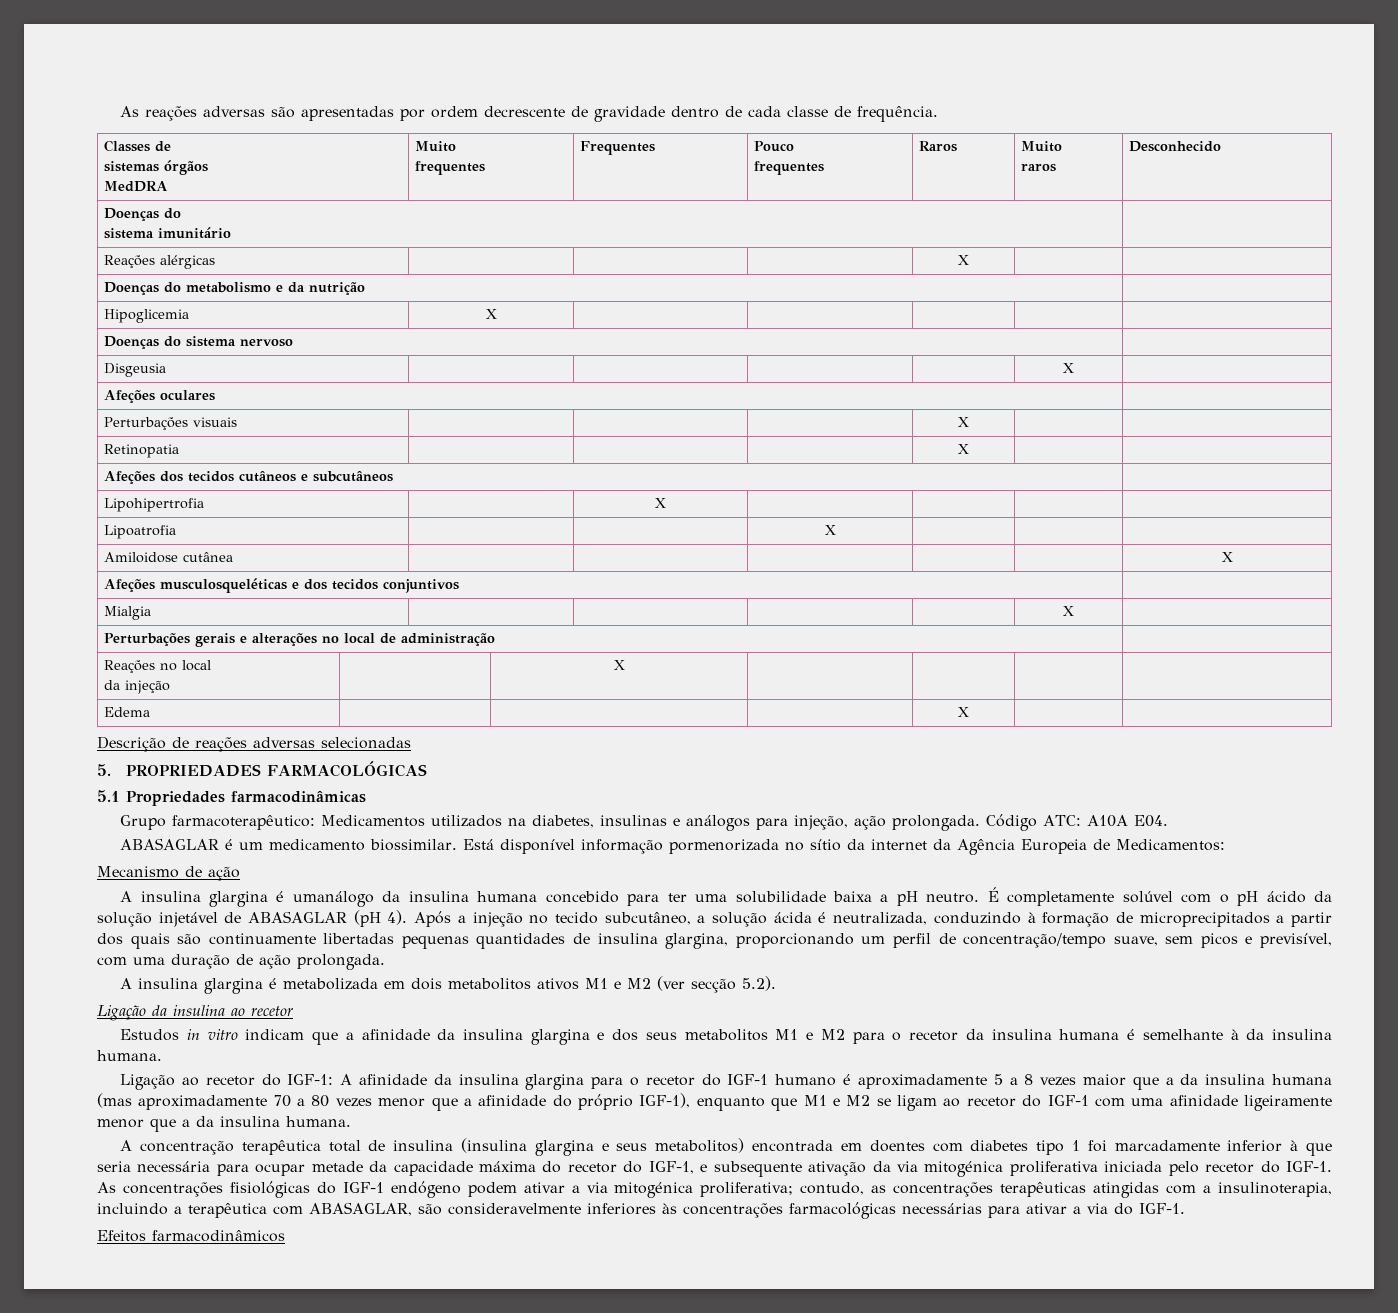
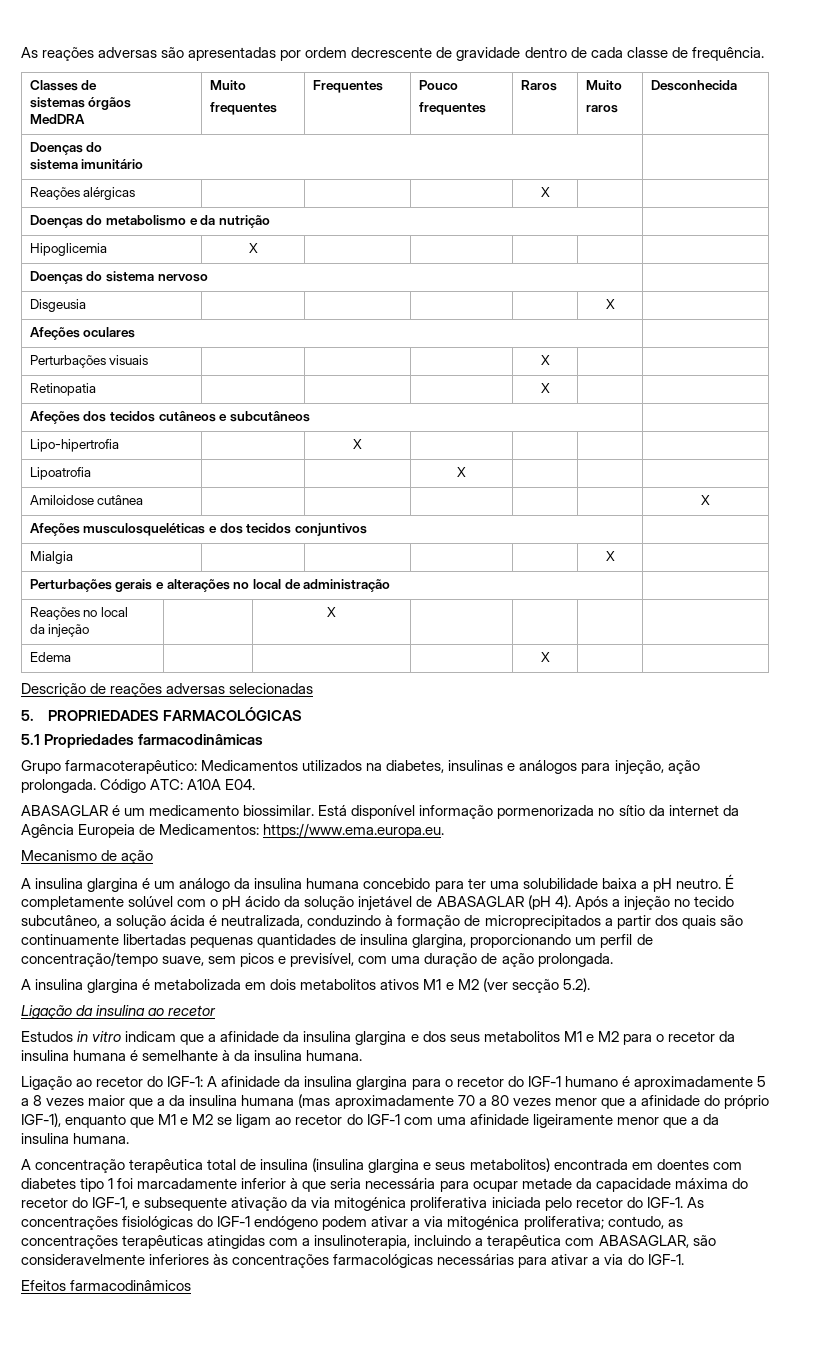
[1128,141,1221,152] Desconhecido -> [650,80,737,91] Desconhecida
[103,498,204,512] Lipohipertrofia -> [29,439,119,452] Lipo-hipertrofia
(1226, 845) none -> [263,823,445,838] https://www.ema.europa.eu.
[292,891,374,907] umanálogo -> [154,878,231,892] um análogo

